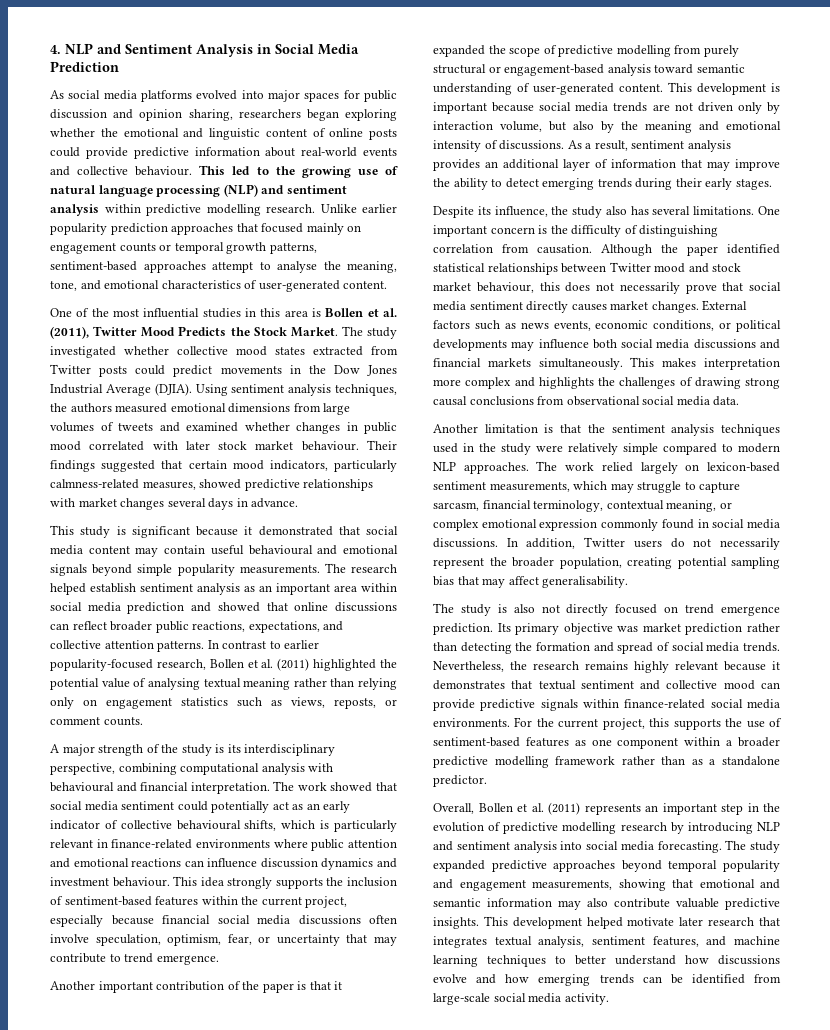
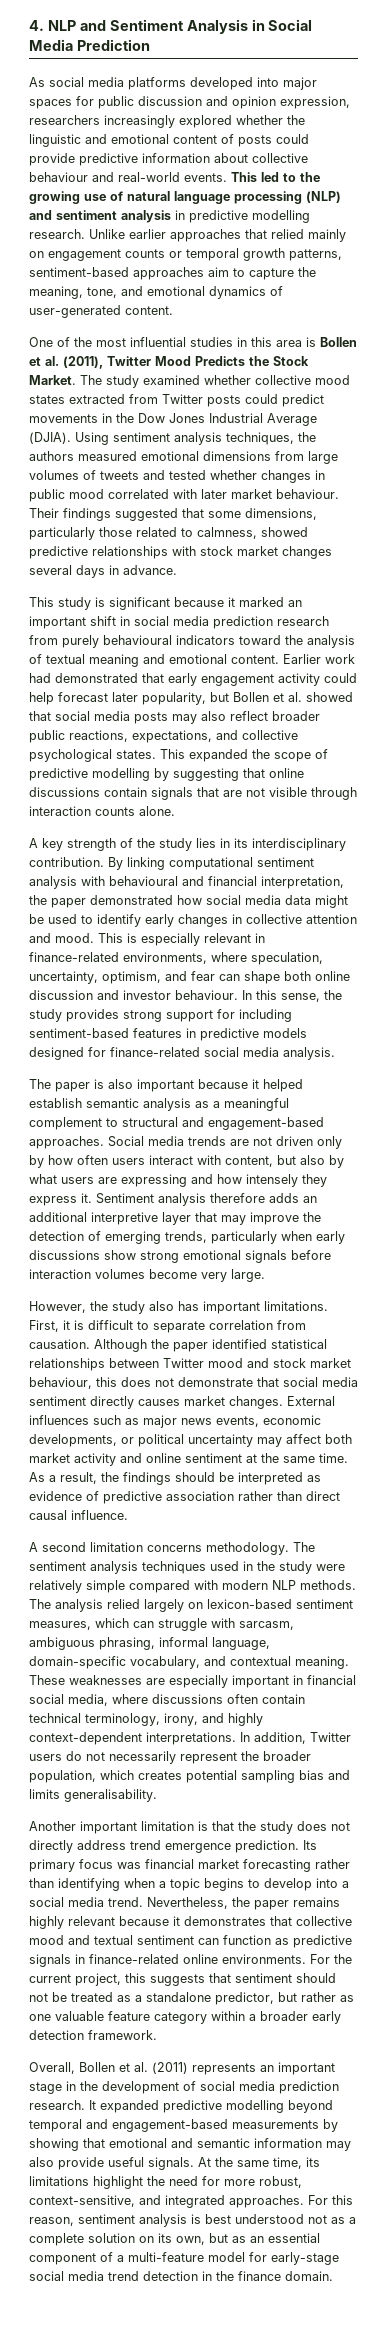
[196,90,238,100] evolved -> [190,77,253,90] developed
[188,109,397,121] [50,128,260,140] sharing, researchers began exploring whether the emotional and linguistic -> [280,96,350,109] [29,115,305,128] [29,134,169,147] expression, researchers increasingly explored whether the linguistic and emotional
[329,128,364,137] online -> (234, 139) none
[301,147,398,157] [50,166,193,176] real-world events and collective behaviour. -> [252,153,308,163] [29,172,227,182] collective behaviour and real-world events.
[104,204,141,213] within -> [175,210,185,220] in
[50,223,168,235] popularity prediction -> (166, 234) none
[261,223,304,233] focused -> [271,229,304,239] relied
[212,261,317,273] attempt to analyse -> [208,267,294,280] aim to capture
[161,280,241,289] characteristics -> [209,286,266,299] dynamics
[50,346,116,358] investigated -> [143,375,200,385] examined
[186,422,238,432] examined -> [169,470,206,480] tested
[218,441,248,450] stock -> (227, 494) none
[188,460,397,472] [50,479,196,490] certain mood indicators, particularly calmness-related measures, -> [208,508,317,520] [29,527,257,540] some dimensions, particularly those related to calmness,
(75, 502) none -> [200,546,233,556] stock
[258,526,398,536] [50,545,399,557] [50,563,397,576] [50,583,397,595] [50,602,398,614] [50,623,69,630] demonstrated that social media content may contain useful behavioural and emotional signals beyond simple popularity measurements. The research helped establish sentiment analysis as an important area within social media prediction and showed that online discussions can -> [239,597,302,607] [29,616,329,629] [29,635,355,648] [29,654,355,667] [29,673,357,686] [29,692,353,705] [29,711,226,724] marked an important shift in social media prediction research from purely behavioural indicators toward the analysis of textual meaning and emotional content. Earlier work had demonstrated that early engagement activity could help forecast later popularity, but Bollen et al. showed that social media posts may also
[104,640,320,652] [50,658,397,671] [50,678,397,690] [50,697,397,709] [50,717,143,726] [50,744,336,756] [50,763,334,775] [50,781,397,794] [50,801,351,813] [50,820,397,832] [50,839,397,851] [50,858,397,870] [50,876,397,889] [50,896,348,908] [50,915,397,927] [50,934,397,946] [50,953,219,965] [50,981,343,993] attention patterns. In contrast to earlier popularity-focused research, Bollen et al. (2011) highlighted the potential value of analysing textual meaning rather than relying only on engagement statistics such as views, reposts, or comment counts. // A major strength of the study is its interdisciplinary perspective, combining computational analysis with behavioural and financial interpretation. The work showed that social media sentiment could potentially act as an early indicator of collective behavioural shifts, which is particularly relevant in finance-related environments where public attention and emotional reactions can influence discussion dynamics and investment behaviour. This idea strongly supports the inclusion of sentiment-based features within the current project, especially because financial social media discussions often involve speculation, optimism, fear, or uncertainty that may contribute to trend emergence. // Another important contribution of the paper is that it -> [29,749,185,762] psychological states. This
[674,45,739,57] [433,64,745,76] [433,82,780,95] [433,102,572,114] from purely structural or engagement-based analysis toward semantic understanding of user-generated content. This development is important because social -> [154,768,304,781] [29,787,357,800] [29,806,175,816] [29,838,346,851] [29,857,314,870] [29,876,344,889] [29,895,348,908] [29,914,357,927] [29,933,265,946] [29,952,323,965] [29,971,350,984] [29,990,342,1002] [29,1009,292,1022] [29,1028,307,1041] [29,1047,335,1060] [29,1079,303,1092] [29,1098,289,1111] [29,1117,324,1130] [29,1136,144,1149] by suggesting that online discussions contain signals that are not visible through interaction counts alone. // A key strength of the study lies in its interdisciplinary contribution. By linking computational sentiment analysis with behavioural and financial interpretation, the paper demonstrated how social media data might be used to identify early changes in collective attention and mood. This is especially relevant in finance-related environments, where speculation, uncertainty, optimism, and fear can shape both online discussion and investor behaviour. In this sense, the study provides strong support for including sentiment-based features in predictive models designed for finance-related social media analysis. // The paper is also important because it helped establish semantic analysis as a meaningful complement to structural and engagement-based approaches. Social
[433,121,781,133] [433,140,731,152] [433,159,780,171] [433,178,772,190] [433,206,780,218] [433,225,719,237] interaction volume, but also by the meaning and emotional intensity of discussions. As a result, sentiment analysis provides an additional layer of information that may improve the ability to detect emerging trends during their early stages. // Despite its influence, the study also has several limitations. One important concern is the difficulty of distinguishing -> [48,1155,344,1168] [29,1174,327,1187] [29,1193,317,1206] [29,1212,321,1225] [29,1231,345,1244] [29,1250,331,1263] [29,1269,265,1282] [29,1301,328,1314] [29,1320,205,1333] how often users interact with content, but also by what users are expressing and how intensely they express it. Sentiment analysis therefore adds an additional interpretive layer that may improve the detection of emerging trends, particularly when early discussions show strong emotional signals before interaction volumes become very large. // However, the study also has important limitations. First, it is difficult to separate
[619,282,717,294] necessarily prove -> [178,1377,253,1387] demonstrate
[433,320,516,330] factors such as -> [29,1415,177,1428] influences such as major
[653,320,715,331] conditions, -> [29,1434,117,1447] developments,
[433,339,780,351] [433,357,780,370] [433,377,780,389] [433,396,740,406] [433,424,605,433] developments may influence both social media discussions and financial markets simultaneously. This makes interpretation more complex and highlights the challenges of drawing strong causal conclusions from observational social media data. // Another limitation is that the -> [188,1434,352,1447] [29,1453,348,1466] [29,1472,321,1485] [29,1491,340,1504] [29,1510,128,1520] [29,1542,315,1555] uncertainty may affect both market activity and online sentiment at the same time. As a result, the findings should be interpreted as evidence of predictive association rather than direct causal influence. // A second limitation concerns methodology. The
[722,444,733,452] to -> [194,1580,218,1590] with
[463,461,595,474] approaches. The work -> [300,1580,356,1590] [29,1599,103,1612] methods. The analysis
[489,481,741,493] [433,500,732,512] [433,519,780,531] [433,538,498,548] measurements, which may struggle to capture sarcasm, financial terminology, contextual meaning, or complex emotional expression commonly found in social media discussions. -> [29,1618,294,1631] [29,1637,270,1650] [29,1656,349,1669] [29,1675,356,1688] [29,1694,305,1706] [29,1713,263,1726] [29,1732,236,1745] measures, which can struggle with sarcasm, ambiguous phrasing, informal language, domain-specific vocabulary, and contextual meaning. These weaknesses are especially important in financial social media, where discussions often contain technical terminology, irony, and highly context-dependent interpretations.
[627,557,672,569] creating -> [100,1770,182,1780] which creates
[457,576,629,588] [433,603,679,616] that may affect generalisability. // The study is also not directly focused on -> [328,1770,350,1780] [29,1789,157,1802] [29,1821,350,1834] [29,1840,126,1853] and limits generalisability. // Another important limitation is that the study does not directly address
[563,623,780,635] [433,642,780,654] objective was market prediction rather than detecting the formation and spread of social media trends. -> [79,1859,350,1872] [29,1878,349,1891] [29,1897,143,1907] focus was financial market forecasting rather than identifying when a topic begins to develop into a social media trend.
[533,661,579,670] research -> [254,1900,289,1910] paper
[538,680,780,690] [433,699,780,711] textual sentiment and collective mood can provide predictive signals within finance-related social media -> [296,1916,352,1926] [29,1935,352,1948] [29,1954,218,1967] collective mood and textual sentiment can function as predictive signals in finance-related online
[673,718,782,730] [433,737,780,749] [433,756,780,768] [433,775,487,787] supports the use of sentiment-based features as one component within a broader predictive modelling framework rather than as a standalone predictor. -> [150,1973,336,1986] [29,1992,354,2005] [29,2011,341,2024] [29,2030,157,2040] suggests that sentiment should not be treated as a standalone predictor, but rather as one valuable feature category within a broader early detection framework.
[721,803,780,815] [433,822,780,834] [433,840,780,853] [433,860,780,872] [433,879,612,891] step in the evolution of predictive modelling research by introducing NLP and sentiment analysis into social media forecasting. The study expanded predictive approaches beyond temporal popularity and engagement measurements, -> [29,2081,339,2094] [29,2100,333,2113] [29,2119,338,2132] stage in the development of social media prediction research. It expanded predictive modelling beyond temporal and engagement-based measurements by
[614,898,780,910] [433,916,780,929] [433,936,780,948] [433,955,780,967] [433,974,781,986] [433,993,609,1005] contribute valuable predictive insights. This development helped motivate later research that integrates textual analysis, sentiment features, and machine learning techniques to better understand how discussions evolve and how emerging trends can be identified from large-scale social media activity. -> [58,2157,320,2170] [29,2176,302,2189] [29,2195,353,2208] [29,2214,356,2227] [29,2233,320,2246] [29,2252,339,2265] [29,2271,333,2281] provide useful signals. At the same time, its limitations highlight the need for more robust, context-sensitive, and integrated approaches. For this reason, sentiment analysis is best understood not as a complete solution on its own, but as an essential component of a multi-feature model for early-stage social media trend detection in the finance domain.

